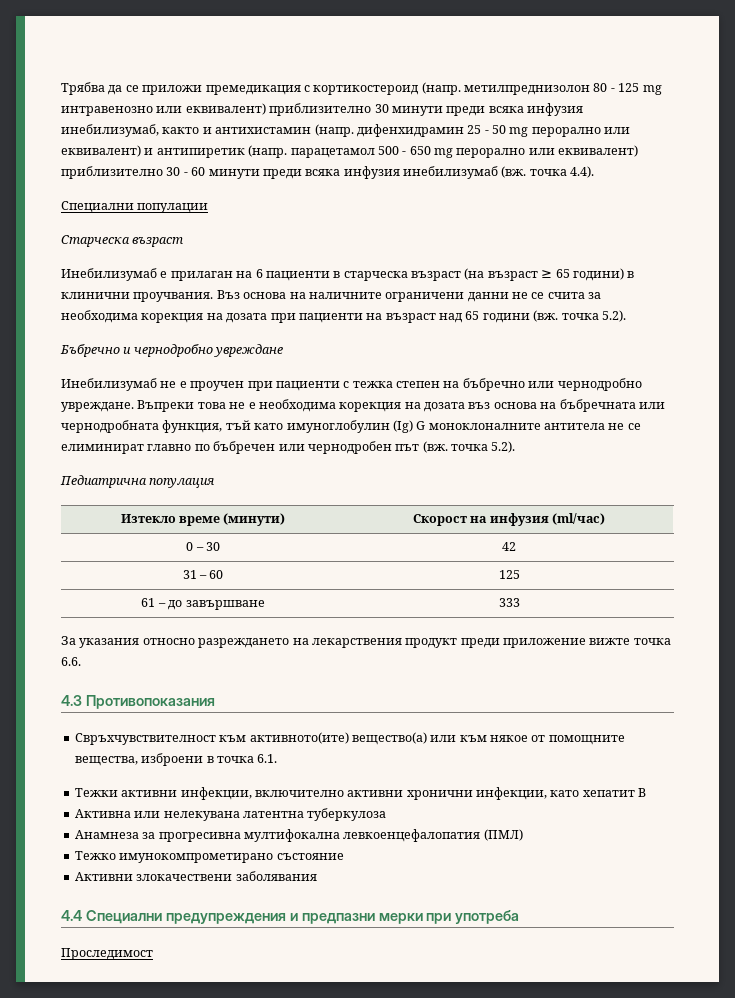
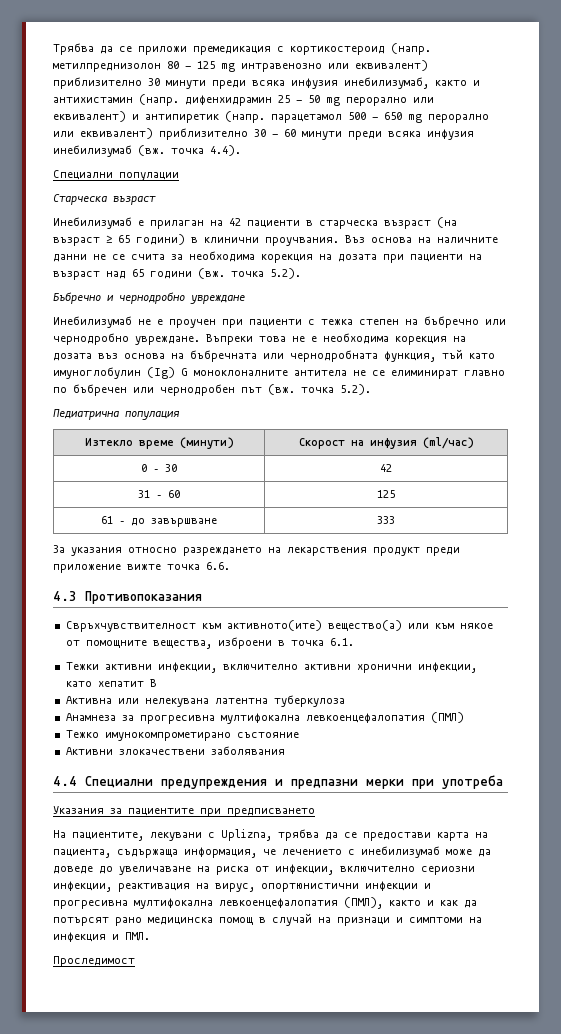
[255,269,263,278] 6 -> [229,218,241,226] 42
[385,292,465,302] ограничени -> (498, 240) none
(520, 917) none -> [53,806,315,817] [53,829,488,841] [53,846,491,858] [53,864,475,875] [53,881,431,892] [53,897,477,909] [53,913,482,926] [53,932,150,942] // Указания за пациентите при предписването // На пациентите, лекувани с Uplizna, трябва да се предостави карта на пациента, съдържаща информация, че лечението с инебилизумаб може да доведе до увеличаване на риска от инфекции, включително сериозни инфекции, реактивация на вирус, опортюнистични инфекции и прогресивна мултифокална левкоенцефалопатия (ПМЛ), както и как да потърсят рано медицинска помощ в случай на признаци и симптоми на инфекция и ПМЛ.

